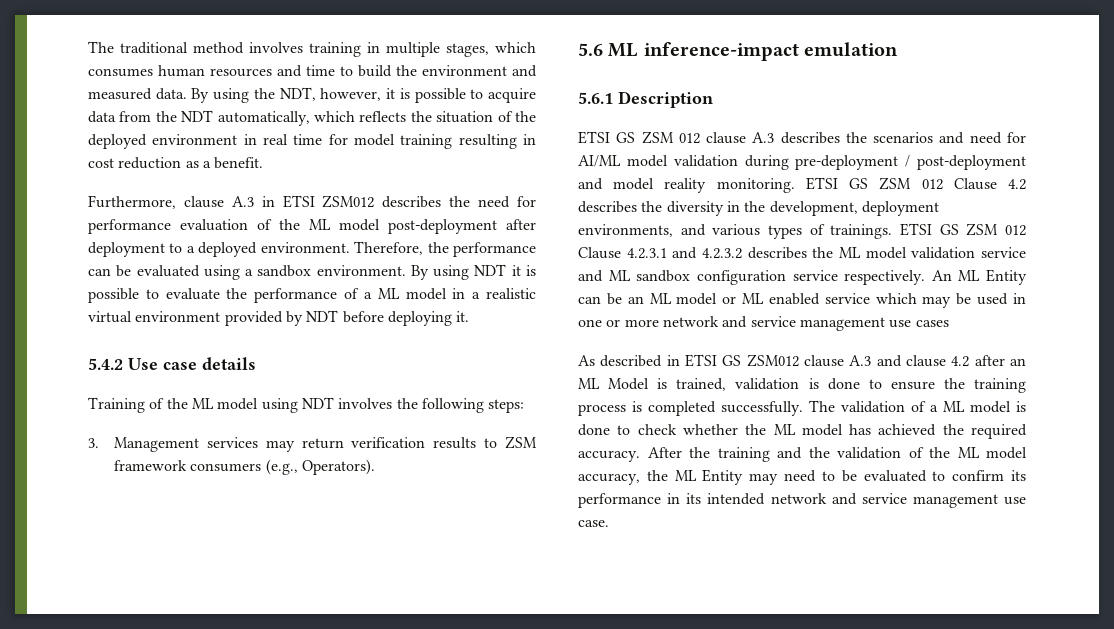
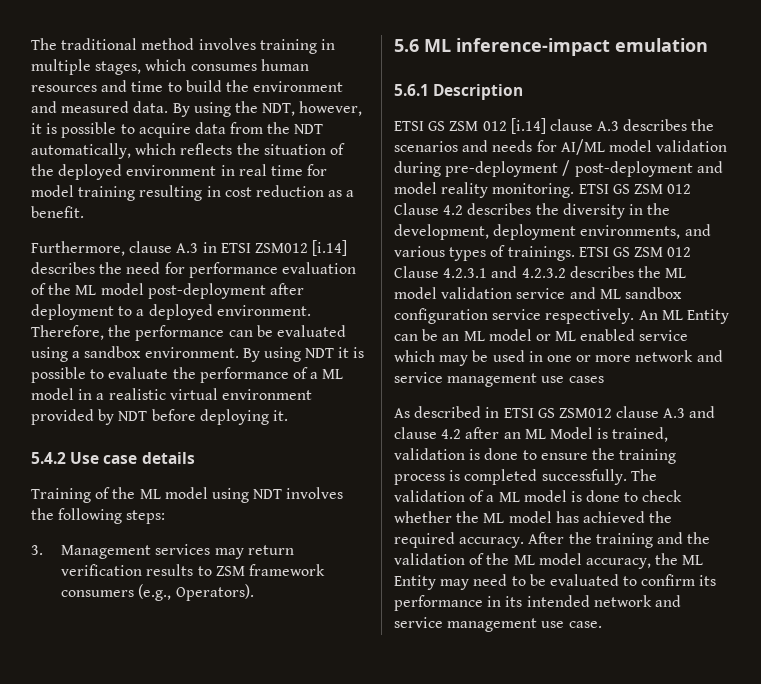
(375, 201) none -> [312,240,348,256] [i.14]
(700, 138) none -> [510,118,546,134] [i.14]
[969,132,1002,144] need -> [492,140,533,152] needs

